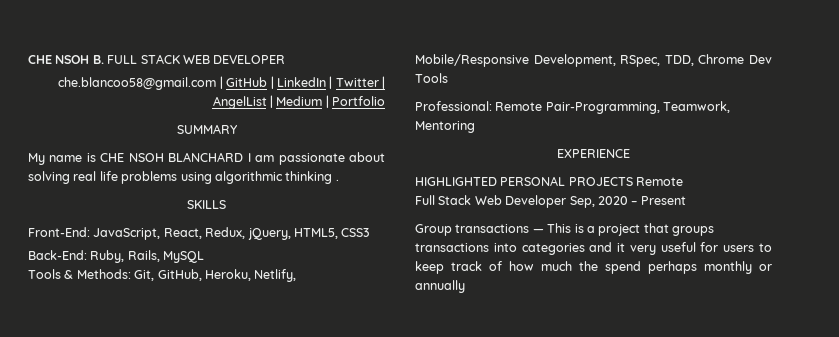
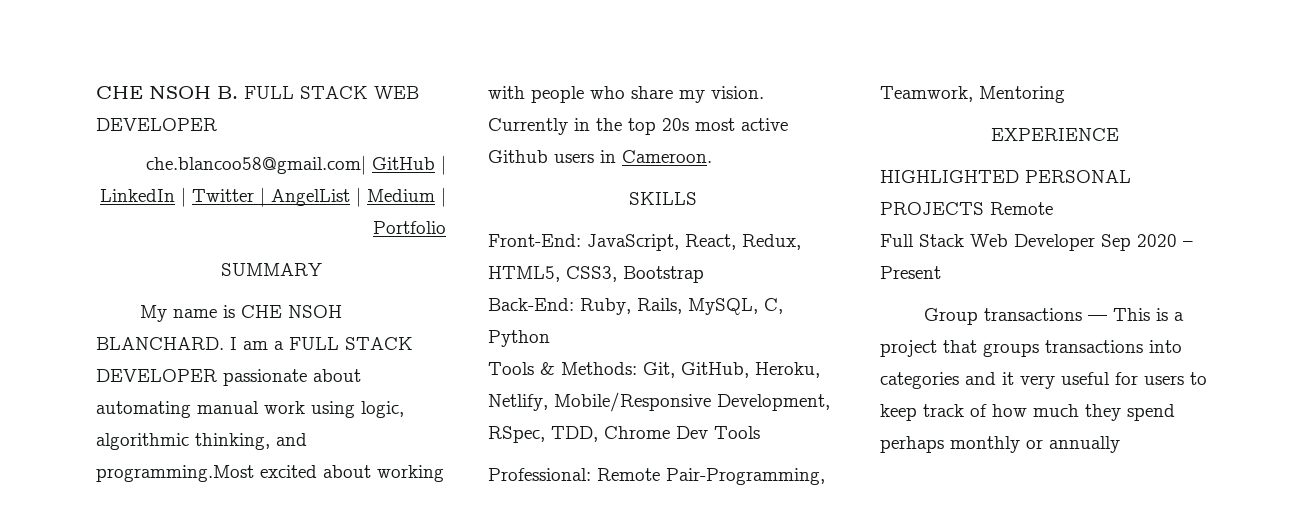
[58,76,223,90] che.blancoo58@gmail.com | -> [146,155,366,175] che.blancoo58@gmail.com|
[168,152,244,162] BLANCHARD -> [96,337,224,350] BLANCHARD.
[278,152,386,165] [28,171,339,184] passionate about solving real life problems using algorithmic thinking . -> [274,337,413,350] [96,369,361,386] [96,401,404,418] [96,433,307,450] [96,465,444,482] [488,86,764,103] [488,118,788,135] [488,150,712,163] a FULL STACK DEVELOPER passionate about automating manual work using logic, algorithmic thinking, and programming.Most excited about working with people who share my vision. Currently in the top 20s most active Github users in Cameroon.
[247,228,371,240] jQuery, HTML5, CSS3 -> [488,266,704,283] HTML5, CSS3, Bootstrap
[163,251,205,263] MySQL -> [688,298,783,315] [488,330,550,347] MySQL, C, Python
[569,196,595,208] Sep, -> [1101,234,1131,251] Sep
[579,261,598,271] the -> [1085,404,1121,421] they

